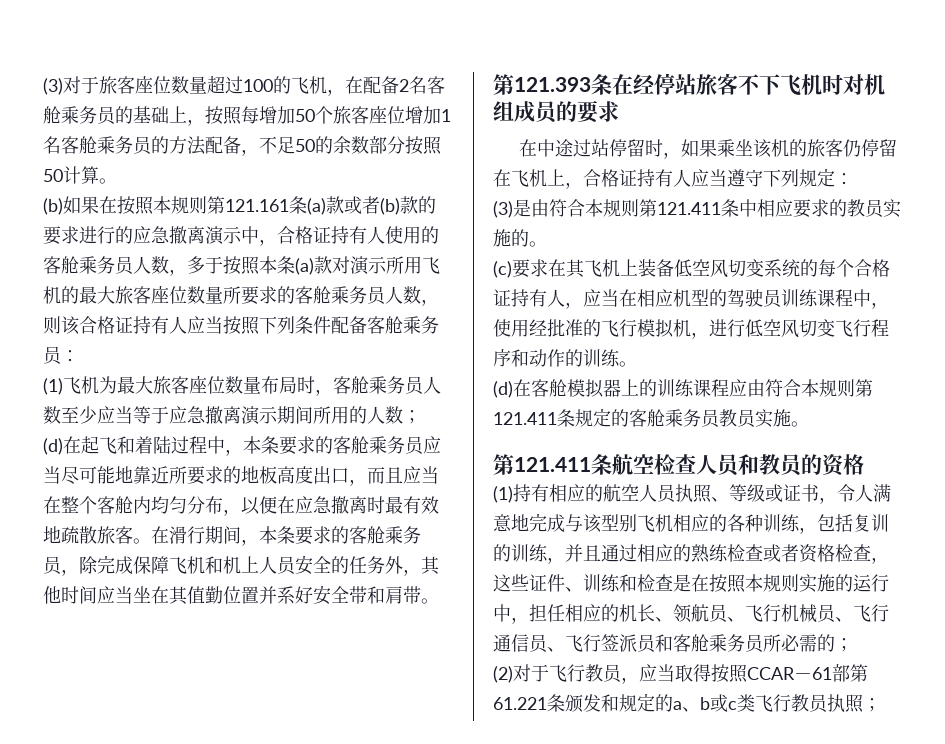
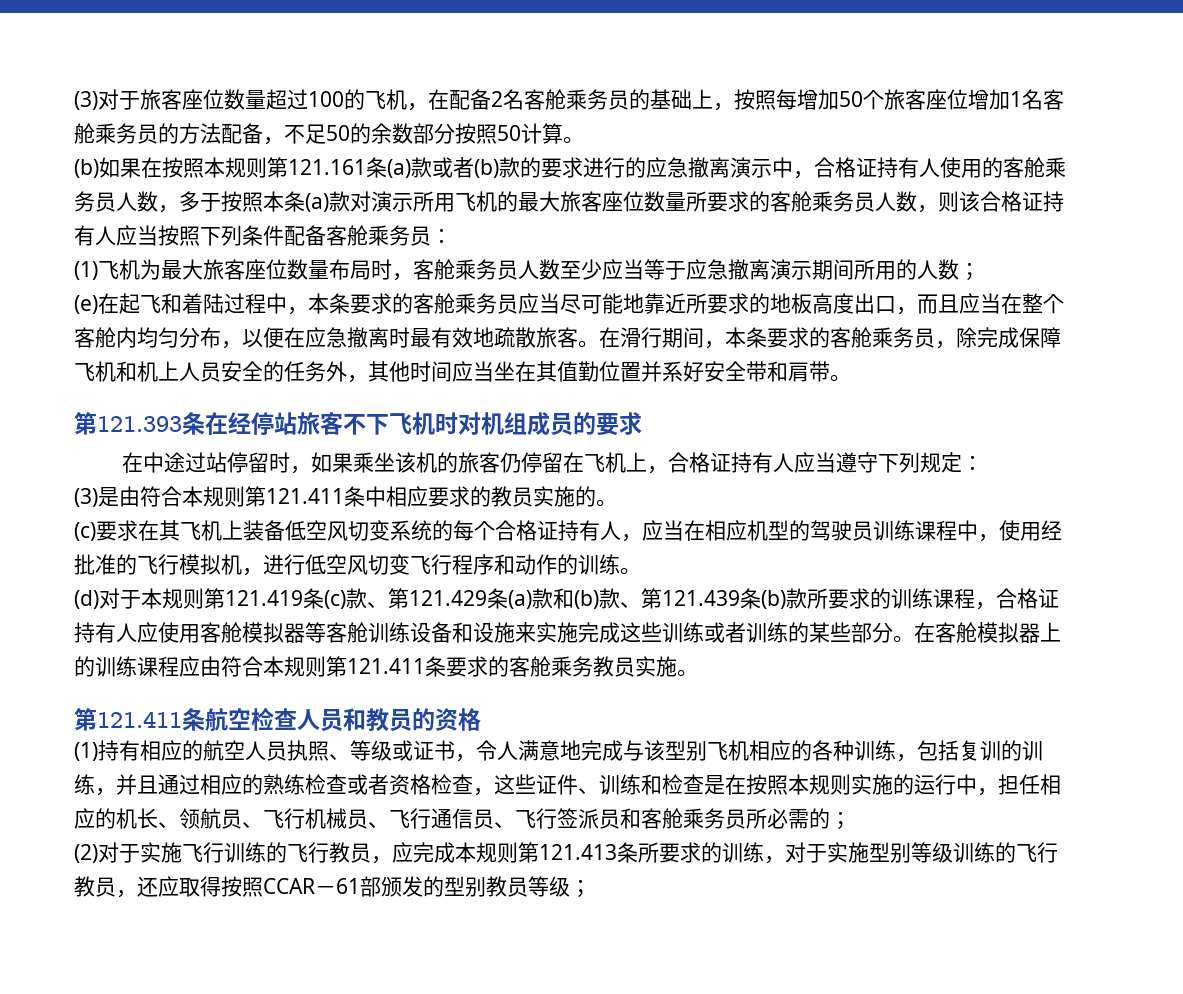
[43,438,63,455] (d) -> [74,295,98,314] (e)
(513, 389) none -> [99,588,1059,610] [74,622,914,643] 对于本规则第121.419条(c)款、第121.429条(a)款和(b)款、第121.439条(b)款所要求的训练课程，合格证持有人应使用客舱模拟器等客舱训练设备和设施来实施完成这些训练或者训练的某些部分。
[575,408,721,428] 规定的客舱乘务员 -> [446,656,593,677] 要求的客舱乘务
[549,664,675,684] 飞行教员，应当 -> [140,842,1058,864] [74,876,179,898] 实施飞行训练的飞行教员，应完成本规则第121.413条所要求的训练，对于实施型别等级训练的飞行教员，还应
[850,664,868,682] [493,693,864,713] 第61.221条颁发和规定的a、b或c类飞行教员执照 -> [381,876,570,897] 颁发的型别教员等级

